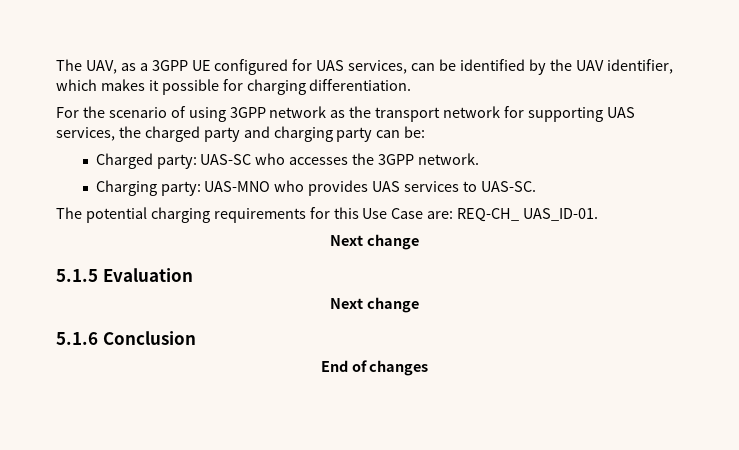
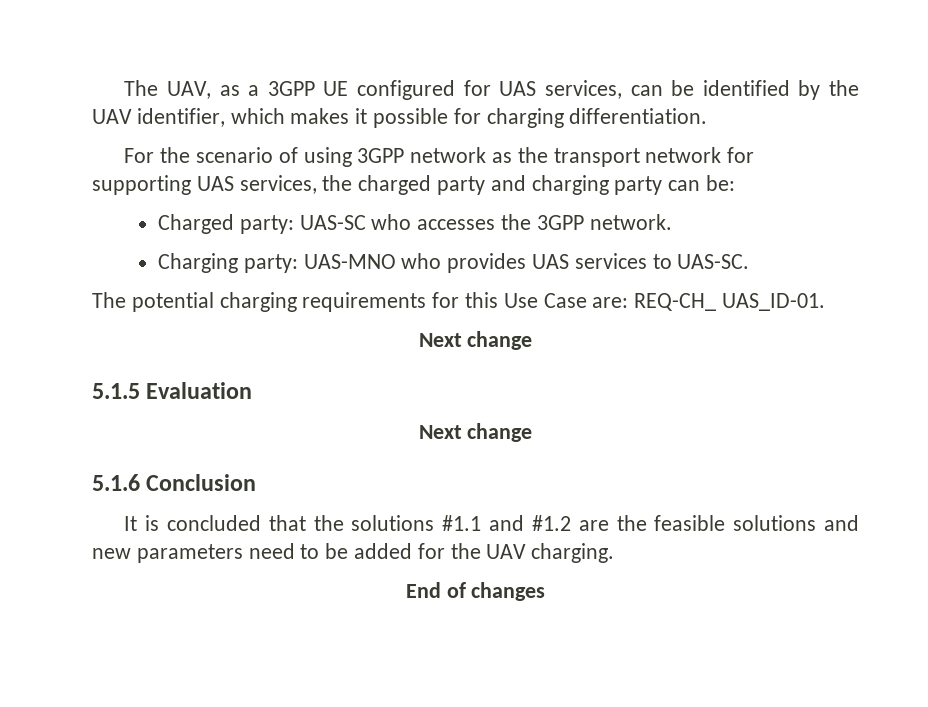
(196, 338) none -> [124,515,860,531] [92,543,615,563] // It is concluded that the solutions #1.1 and #1.2 are the feasible solutions and new parameters need to be added for the UAV charging.

